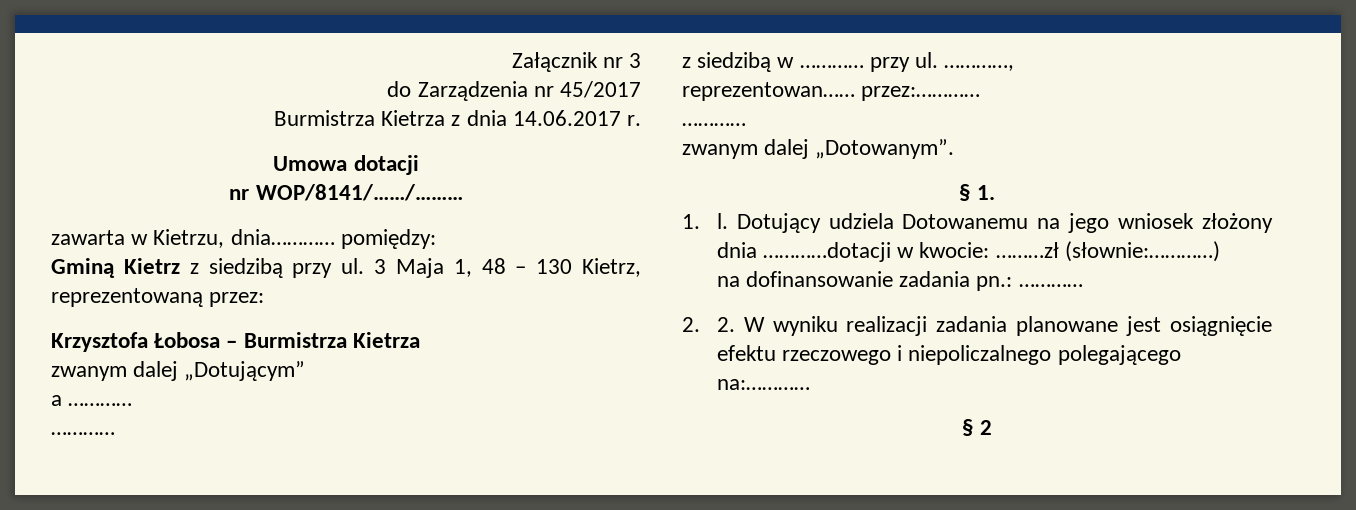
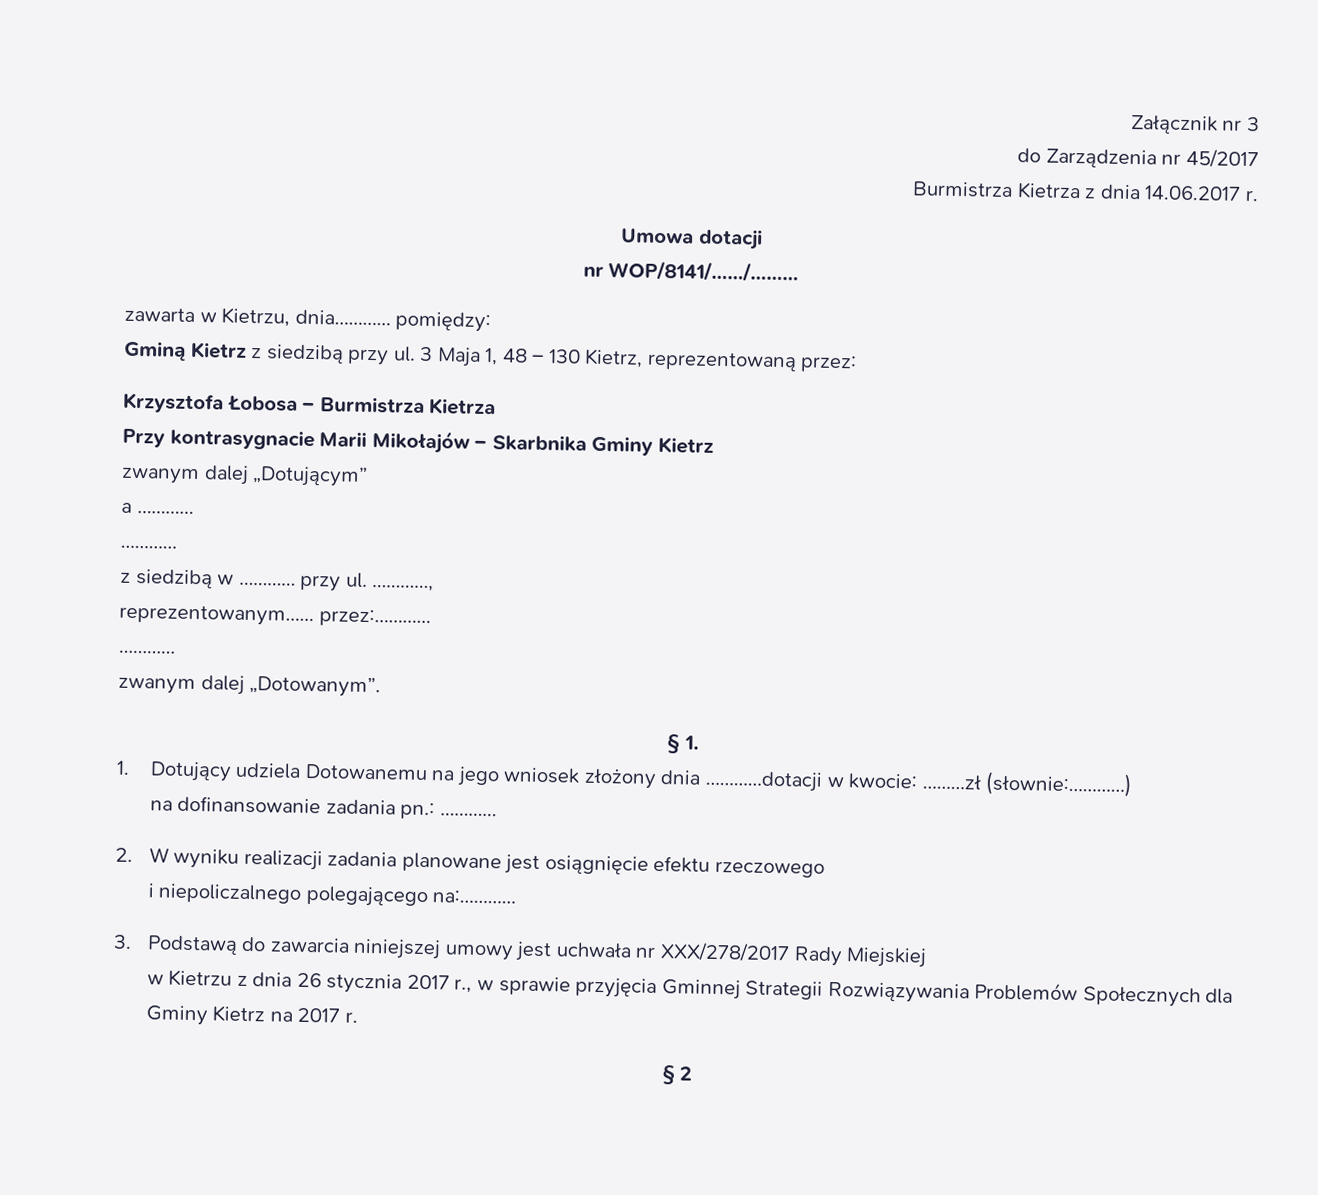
(420, 340) none -> [122,428,714,456] // Przy kontrasygnacie Marii Mikołajów – Skarbnika Gminy Kietrz
[682,82,855,101] reprezentowan…… -> [119,604,314,627] reprezentowanym……
[716,213,728,229] l. -> (130, 767) none
[716,317,735,332] 2. -> (133, 855) none
(892, 357) none -> (825, 869) //
(810, 384) none -> [113,934,928,968] [146,969,1234,1008] [145,1005,358,1026] // 3. Podstawą do zawarcia niniejszej umowy jest uchwała nr XXX/278/2017 Rady Miejskiej // w Kietrzu z dnia 26 stycznia 2017 r., w sprawie przyjęcia Gminnej Strategii Rozwiązywania Problemów Społecznych dla Gminy Kietrz na 2017 r.

